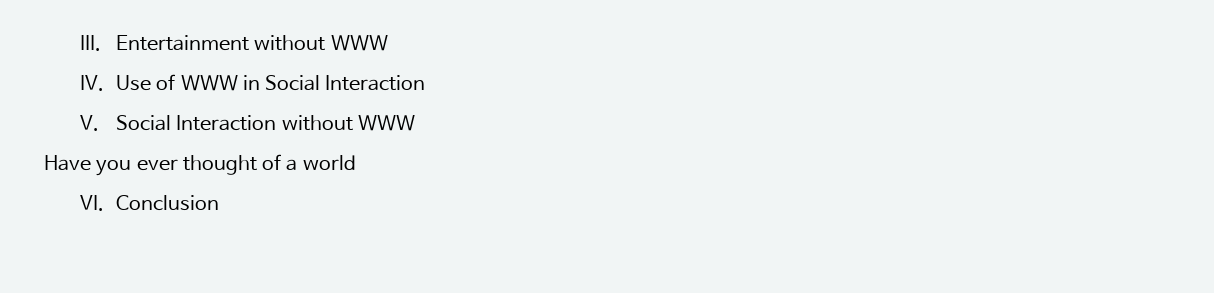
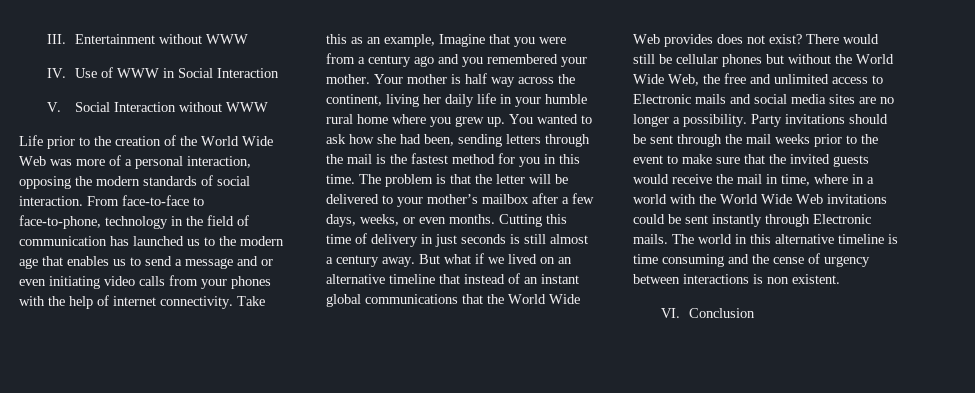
[44,154,356,176] Have you ever thought of a world -> [19,135,273,149] [19,155,251,169] [19,175,250,189] [19,195,204,206] [19,215,249,229] [19,236,284,246] [19,256,273,269] [19,275,271,289] [19,295,265,309] [326,34,566,47] [326,53,587,67] [326,73,575,87] [326,93,587,107] [326,114,592,127] [326,134,590,147] [326,153,580,167] [326,174,568,187] [326,193,594,207] [326,214,567,227] [326,233,588,247] [326,253,572,267] [326,273,579,284] [326,294,580,307] [633,34,879,47] [633,54,894,67] [633,73,883,86] [633,94,894,104] [633,114,888,127] [633,134,878,147] [633,154,869,167] [633,174,874,186] [633,194,887,204] [633,214,871,227] [633,234,898,244] [633,253,870,267] [633,274,840,284] Life prior to the creation of the World Wide Web was more of a personal interaction, opposing the modern standards of social interaction. From face-to-face to face-to-phone, technology in the field of communication has launched us to the modern age that enables us to send a message and or even initiating video calls from your phones with the help of internet connectivity. Take this as an example, Imagine that you were from a century ago and you remembered your mother. Your mother is half way across the continent, living her daily life in your humble rural home where you grew up. You wanted to ask how she had been, sending letters through the mail is the fastest method for you in this time. The problem is that the letter will be delivered to your mother’s mailbox after a few days, weeks, or even months. Cutting this time of delivery in just seconds is still almost a century away. But what if we lived on an alternative timeline that instead of an instant global communications that the World Wide Web provides does not exist? There would still be cellular phones but without the World Wide Web, the free and unlimited access to Electronic mails and social media sites are no longer a possibility. Party invitations should be sent through the mail weeks prior to the event to make sure that the invited guests would receive the mail in time, where in a world with the World Wide Web invitations could be sent instantly through Electronic mails. The world in this alternative timeline is time consuming and the cense of urgency between interactions is non existent.

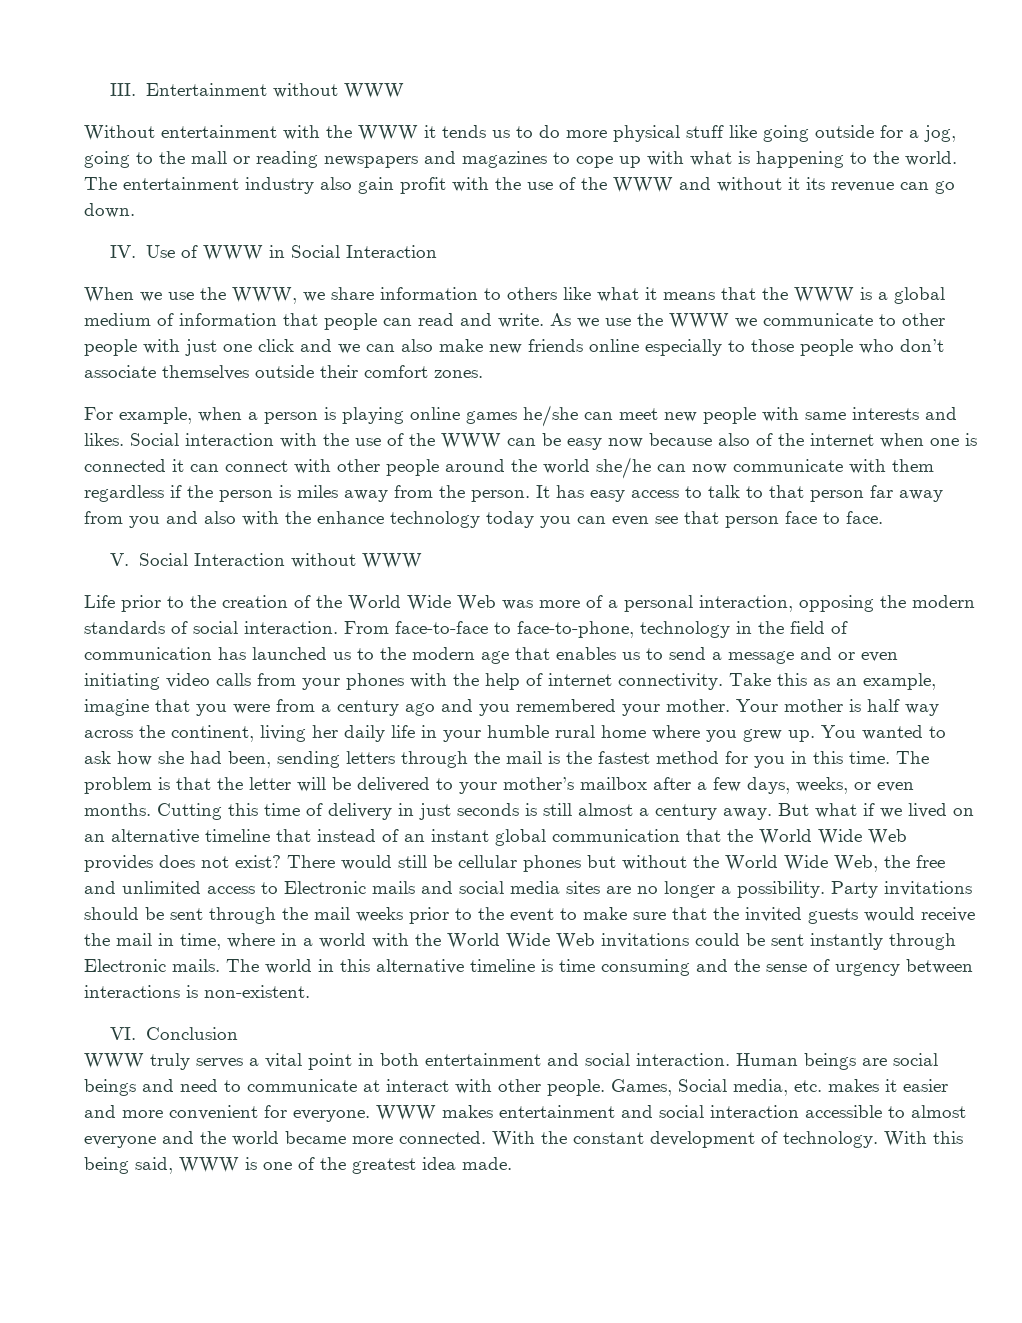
(249, 39) none -> [84,125,956,142] [84,151,957,168] [84,177,955,194] [84,203,135,218] // Without entertainment with the WWW it tends us to do more physical stuff like going outside for a jog, going to the mall or reading newspapers and magazines to cope up with what is happening to the world. The entertainment industry also gain profit with the use of the WWW and without it its revenue can go down.
(280, 73) none -> [84,287,945,304] [84,313,945,330] [84,339,944,356] [84,365,483,380] [84,405,957,427] [84,433,977,450] [84,457,934,479] [84,485,943,502] [84,511,883,528] // When we use the WWW, we share information to others like what it means that the WWW is a global medium of information that people can read and write. As we use the WWW we communicate to other people with just one click and we can also make new friends online especially to those people who don’t associate themselves outside their comfort zones. // For example, when a person is playing online games he/she can meet new people with same interests and likes. Social interaction with the use of the WWW can be easy now because also of the internet when one is connected it can connect with other people around the world she/he can now communicate with them regardless if the person is miles away from the person. It has easy access to talk to that person far away from you and also with the enhance technology today you can even see that person face to face.
[439,34,485,47] Imagine -> [84,699,149,716] imagine
[365,294,458,304] communications -> [552,829,680,842] communication
[773,257,804,264] cense -> [766,964,807,972] sense
[767,274,840,284] non existent. -> [204,985,310,998] non-existent.
(756, 313) none -> [84,1053,938,1070] [84,1079,948,1096] [84,1105,966,1122] [84,1131,963,1148] [84,1157,512,1174] // WWW truly serves a vital point in both entertainment and social interaction. Human beings are social beings and need to communicate at interact with other people. Games, Social media, etc. makes it easier and more convenient for everyone. WWW makes entertainment and social interaction accessible to almost everyone and the world became more connected. With the constant development of technology. With this being said, WWW is one of the greatest idea made.

